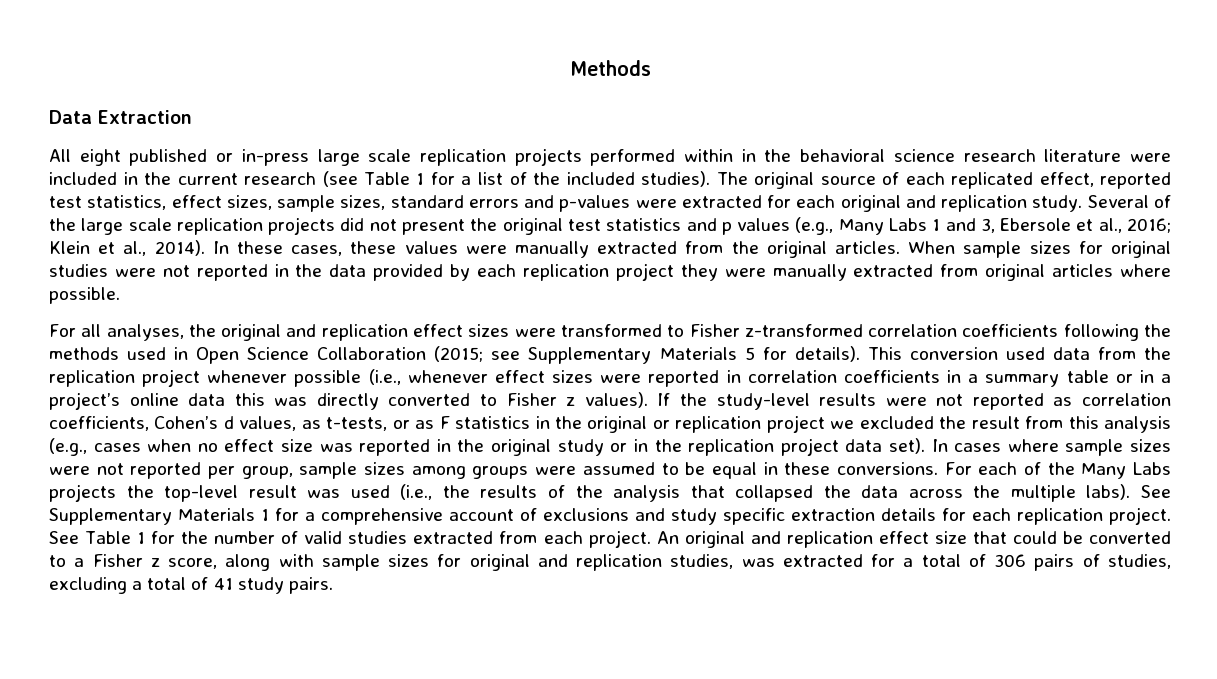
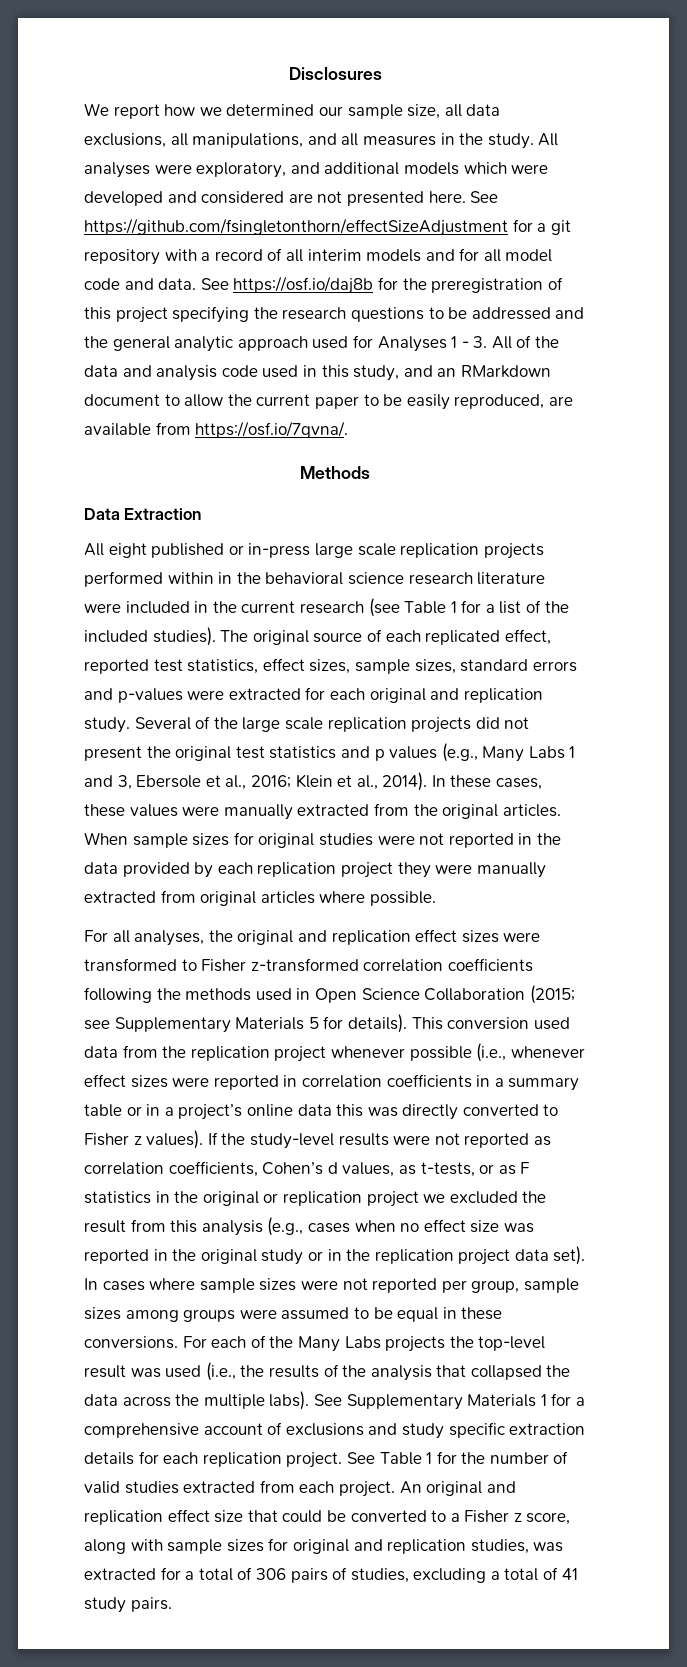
(569, 68) none -> [288,67,382,80] [84,103,501,119] [84,133,559,149] [84,162,549,178] [84,191,499,206] [84,218,571,236] [84,248,553,265] [84,276,563,294] [84,306,585,323] [84,335,560,352] [84,365,551,381] [84,394,573,410] [84,421,349,438] Disclosures // We report how we determined our sample size, all data exclusions, all manipulations, and all measures in the study. All analyses were exploratory, and additional models which were developed and considered are not presented here. See https://github.com/fsingletonthorn/effectSizeAdjustment for a git repository with a record of all interim models and for all model code and data. See https://osf.io/daj8b for the preregistration of this project specifying the research questions to be addressed and the general analytic approach used for Analyses 1 - 3. All of the data and analysis code used in this study, and an RMarkdown document to allow the current paper to be easily reproduced, are available from https://osf.io/7qvna/. //

